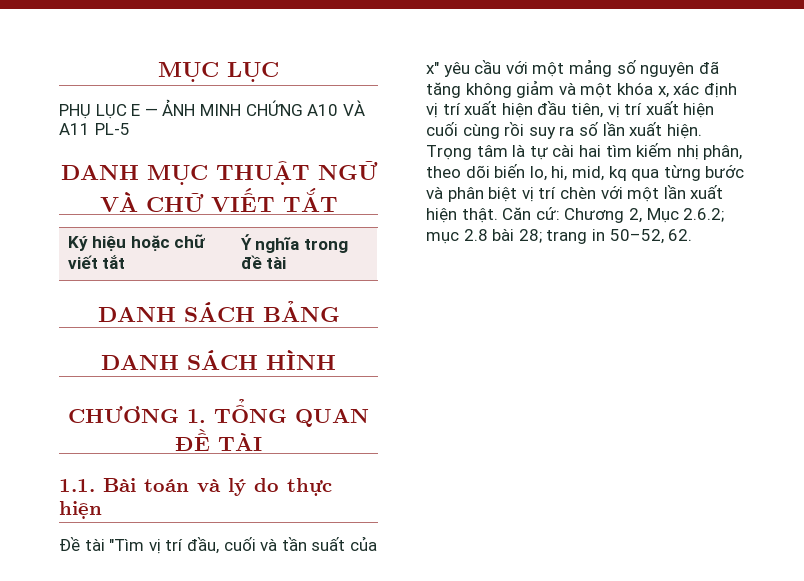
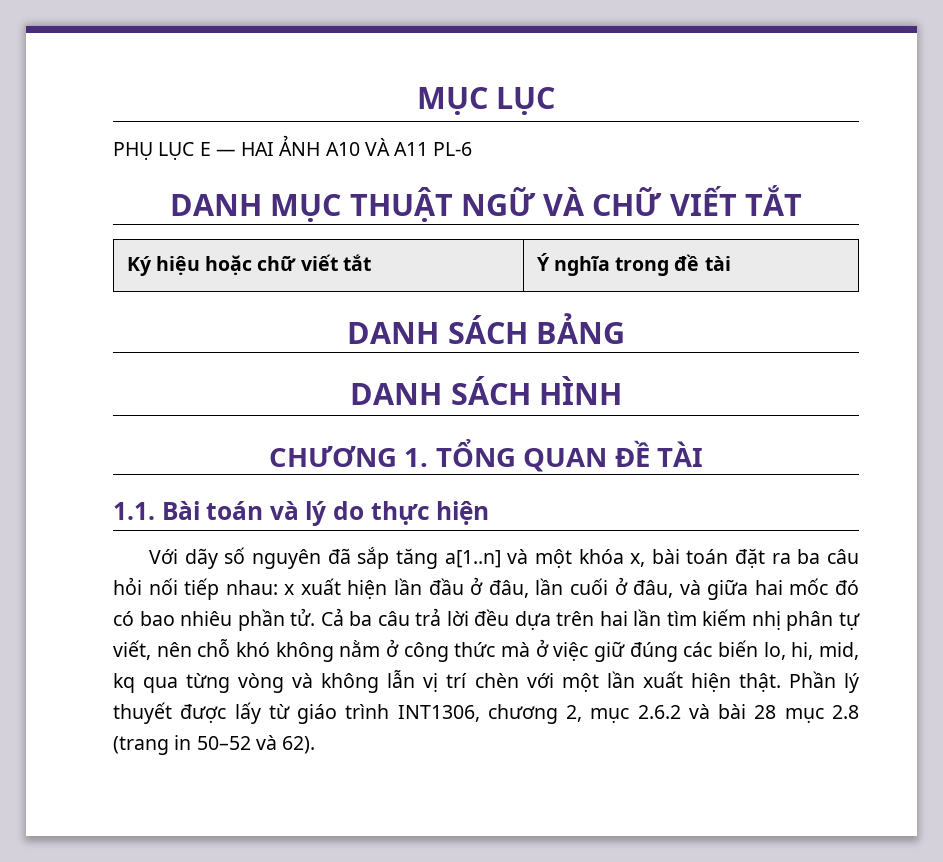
[162,99,303,116] ẢNH MINH CHỨNG -> [241,135,321,156] HAI ẢNH
[94,123,130,135] PL-5 -> [433,142,473,156] PL-6
[59,536,377,554] [426,59,719,77] [426,80,737,98] [426,101,715,118] [426,122,702,139] [426,143,743,160] [426,165,490,178] Đề tài "Tìm vị trí đầu, cuối và tần suất của x" yêu cầu với một mảng số nguyên đã tăng không giảm và một khóa x, xác định vị trí xuất hiện đầu tiên, vị trí xuất hiện cuối cùng rồi suy ra số lần xuất hiện. Trọng tâm là tự cài hai tìm kiếm nhị phân, theo dõi -> [149,547,860,569] [113,577,859,600] [113,608,860,631] [113,639,713,662] Với dãy số nguyên đã sắp tăng a[1..n] và một khóa x, bài toán đặt ra ba câu hỏi nối tiếp nhau: x xuất hiện lần đầu ở đâu, lần cuối ở đâu, và giữa hai mốc đó có bao nhiêu phần tử. Cả ba câu trả lời đều dựa trên hai lần tìm kiếm nhị phân tự viết, nên chỗ khó không nằm ở công thức mà ở việc giữ đúng các
[705,165,745,178] [426,186,518,202] bước và phân biệt -> [238,670,416,693] vòng và không lẫn
[502,207,725,223] [426,228,693,244] Căn cứ: Chương 2, Mục 2.6.2; mục 2.8 bài 28; trang in 50–52, 62. -> [788,671,859,693] [113,702,859,724] [113,735,316,755] Phần lý thuyết được lấy từ giáo trình INT1306, chương 2, mục 2.6.2 và bài 28 mục 2.8 (trang in 50–52 và 62).

